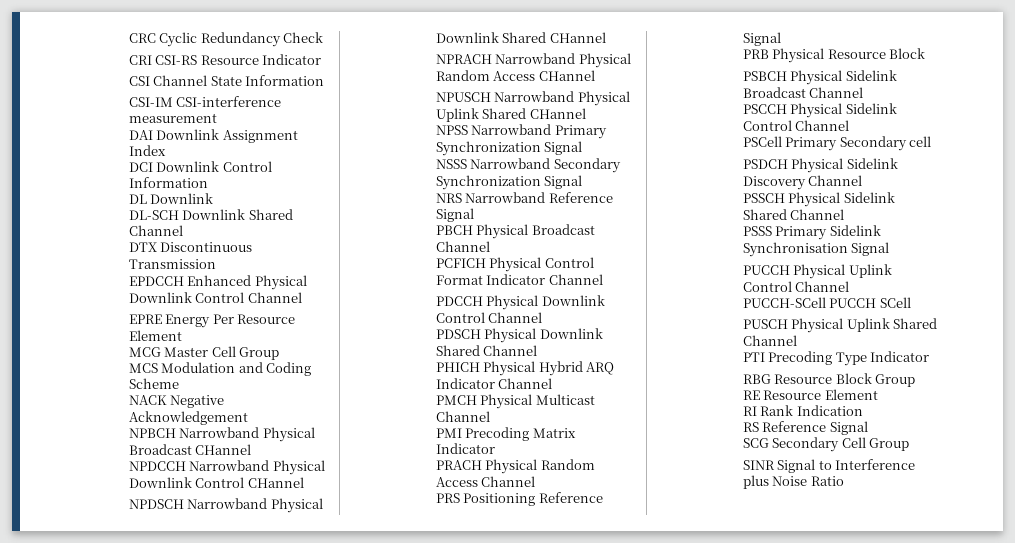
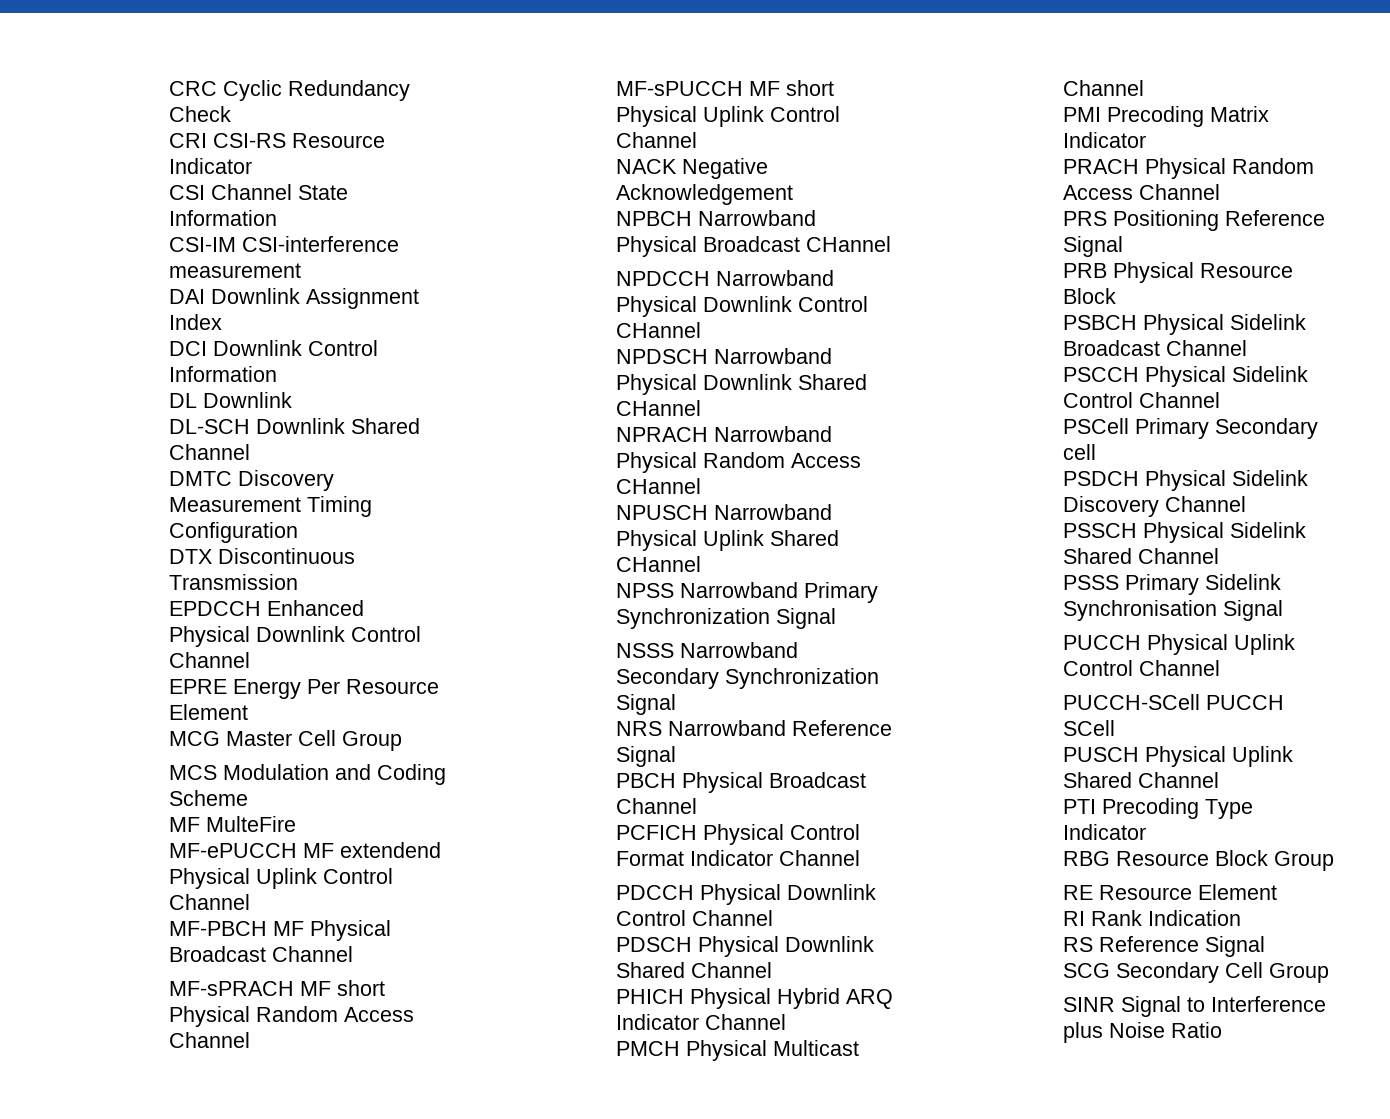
(183, 230) none -> [168,470,334,491] [168,496,372,517] [168,522,298,543] // DMTC Discovery Measurement Timing Configuration
(179, 383) none -> [168,816,296,832] [168,842,441,858] [168,868,393,889] [168,894,250,910] [168,920,391,941] [168,946,353,962] [168,980,385,996] [168,1006,414,1027] [168,1032,250,1048] [615,80,834,96] [615,106,840,127] [615,132,697,148] // MF MulteFire // MF-ePUCCH MF extendend Physical Uplink Control Channel // MF-PBCH MF Physical Broadcast Channel // MF-sPRACH MF short Physical Random Access Channel // MF-sPUCCH MF short Physical Uplink Control Channel

